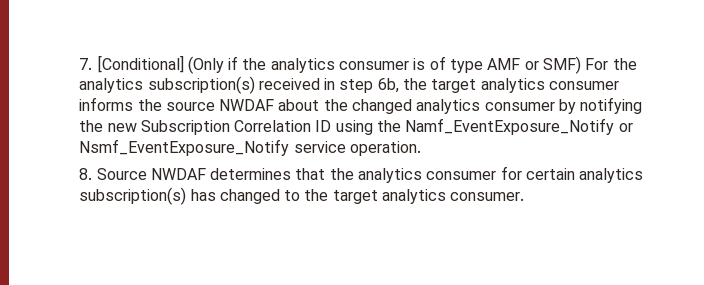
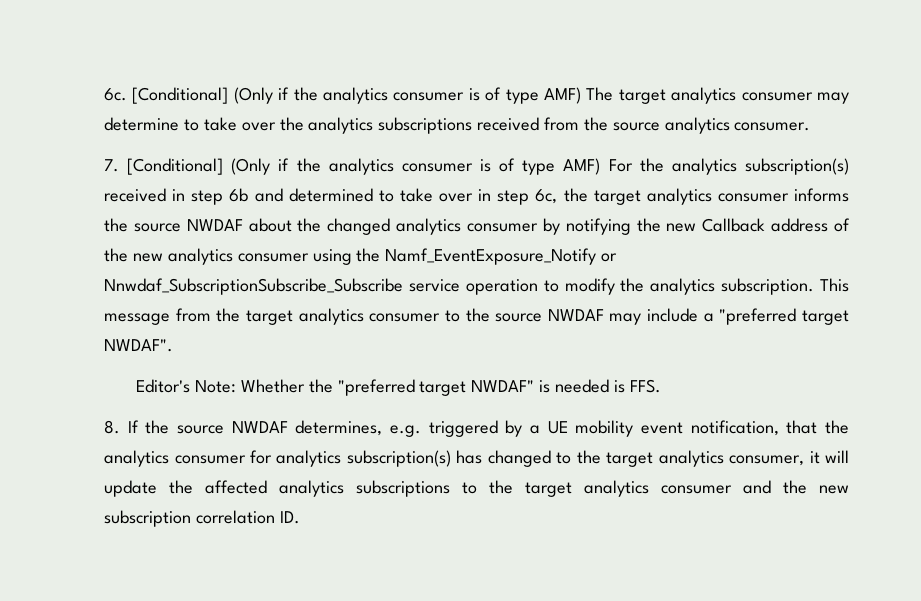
(79, 64) none -> [104,87,850,104] [104,117,811,134] 6c. [Conditional] (Only if the analytics consumer is of type AMF) The target analytics consumer may determine to take over the analytics subscriptions received from the source analytics consumer. //
[487,56,582,74] AMF or SMF) -> [563,158,601,175] AMF)
[377,78,399,93] 6b, -> [229,188,558,205] 6b and determined to take over in step 6c,
[140,118,633,135] [79,139,421,156] [79,168,292,180] Subscription Correlation ID using the Namf_EventExposure_Notify or Nsmf_EventExposure_Notify service operation. // 8. Source NWDAF determines -> [702,218,850,232] [104,248,618,265] [104,278,850,295] [104,308,850,325] [104,339,174,352] [136,379,661,396] [104,420,779,437] Callback address of the new analytics consumer using the Namf_EventExposure_Notify or Nnwdaf_SubscriptionSubscribe_Subscribe service operation to modify the analytics subscription. This message from the target analytics consumer to the source NWDAF may include a "preferred target NWDAF". // Editor's Note: Whether the "preferred target NWDAF" is needed is FFS. // 8. If the source NWDAF determines, e.g. triggered by a UE mobility event notification,
[526,168,576,180] certain -> (272, 457) none
[450,192,525,201] consumer. -> [729,450,850,466] [104,480,850,497] [104,510,300,527] consumer, it will update the affected analytics subscriptions to the target analytics consumer and the new subscription correlation ID.

